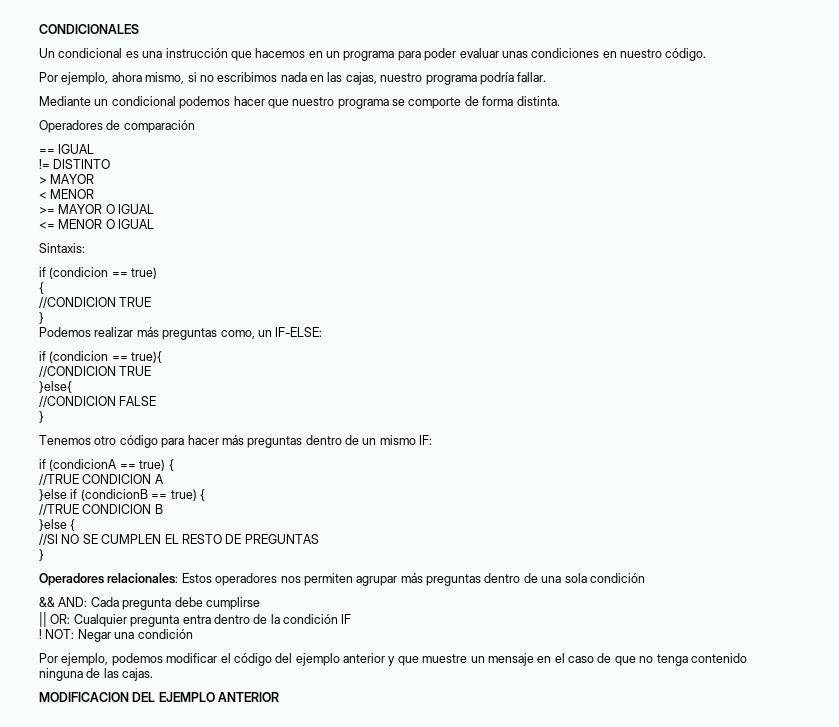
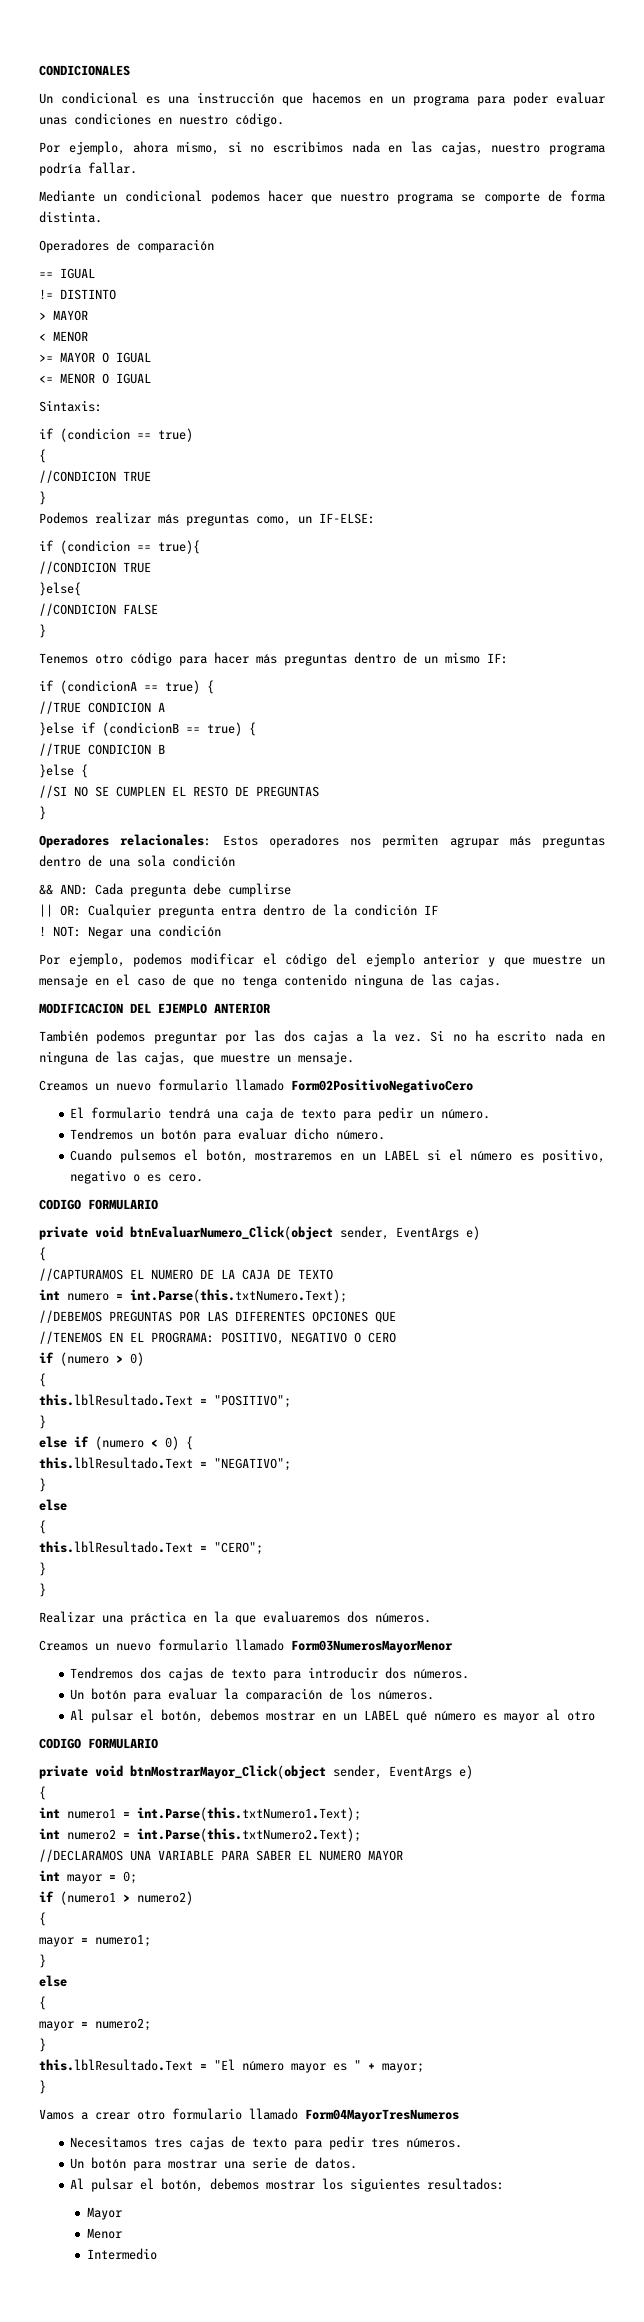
(280, 697) none -> [39,1030,605,1044] [39,1051,354,1065] [39,1079,473,1093] [70,1107,491,1121] [70,1128,386,1142] [70,1149,605,1163] [70,1170,204,1184] [39,1199,158,1210] [39,1226,480,1240] [39,1247,46,1261] [39,1268,333,1281] [39,1289,347,1303] [39,1310,396,1323] [39,1331,396,1345] [39,1352,144,1366] [39,1373,46,1387] [39,1394,291,1408] [39,1415,46,1429] [39,1436,193,1450] [39,1457,291,1471] [39,1478,46,1492] [39,1499,67,1511] [39,1520,46,1534] [39,1541,263,1555] [39,1562,46,1576] [39,1583,46,1597] [39,1611,431,1625] [39,1639,453,1653] [70,1667,470,1681] [70,1688,435,1702] [70,1709,596,1723] [39,1738,158,1749] [39,1765,473,1779] [39,1786,46,1800] [39,1807,361,1821] [39,1828,361,1842] [39,1849,403,1862] [39,1870,137,1884] [39,1891,193,1905] [39,1912,46,1926] [39,1934,151,1947] [39,1954,46,1968] [39,1975,67,1987] [39,1996,46,2010] [39,2018,151,2031] [39,2038,46,2052] [39,2059,424,2073] [39,2080,46,2094] [39,2108,459,2122] [70,2136,463,2150] [70,2157,358,2171] [70,2178,505,2192] [87,2207,123,2220] [87,2228,123,2239] [87,2248,158,2260] // También podemos preguntar por las dos cajas a la vez. Si no ha escrito nada en ninguna de las cajas, que muestre un mensaje. // Creamos un nuevo formulario llamado Form02PositivoNegativoCero // El formulario tendrá una caja de texto para pedir un número. // Tendremos un botón para evaluar dicho número. // Cuando pulsemos el botón, mostraremos en un LABEL si el número es positivo, negativo o es cero. // CODIGO FORMULARIO // private void btnEvaluarNumero_Click(object sender, EventArgs e) // { // //CAPTURAMOS EL NUMERO DE LA CAJA DE TEXTO // int numero = int.Parse(this.txtNumero.Text); // //DEBEMOS PREGUNTAS POR LAS DIFERENTES OPCIONES QUE // //TENEMOS EN EL PROGRAMA: POSITIVO, NEGATIVO O CERO // if (numero > 0) // { // this.lblResultado.Text = "POSITIVO"; // } // else if (numero < 0) { // this.lblResultado.Text = "NEGATIVO"; // } // else // { // this.lblResultado.Text = "CERO"; // } // } // Realizar una práctica en la que evaluaremos dos números. // Creamos un nuevo formulario llamado Form03NumerosMayorMenor // Tendremos dos cajas de texto para introducir dos números. // Un botón para evaluar la comparación de los números. // Al pulsar el botón, debemos mostrar en un LABEL qué número es mayor al otro // CODIGO FORMULARIO // private void btnMostrarMayor_Click(object sender, EventArgs e) // { // int numero1 = int.Parse(this.txtNumero1.Text); // int numero2 = int.Parse(this.txtNumero2.Text); // //DECLARAMOS UNA VARIABLE PARA SABER EL NUMERO MAYOR // int mayor = 0; // if (numero1 > numero2) // { // mayor = numero1; // } // else // { // mayor = numero2; // } // this.lblResultado.Text = "El número mayor es " + mayor; // } // Vamos a crear otro formulario llamado Form04MayorTresNumeros // Necesitamos tres cajas de texto para pedir tres números. // Un botón para mostrar una serie de datos. // Al pulsar el botón, debemos mostrar los siguientes resultados: // Mayor // Menor // Intermedio

